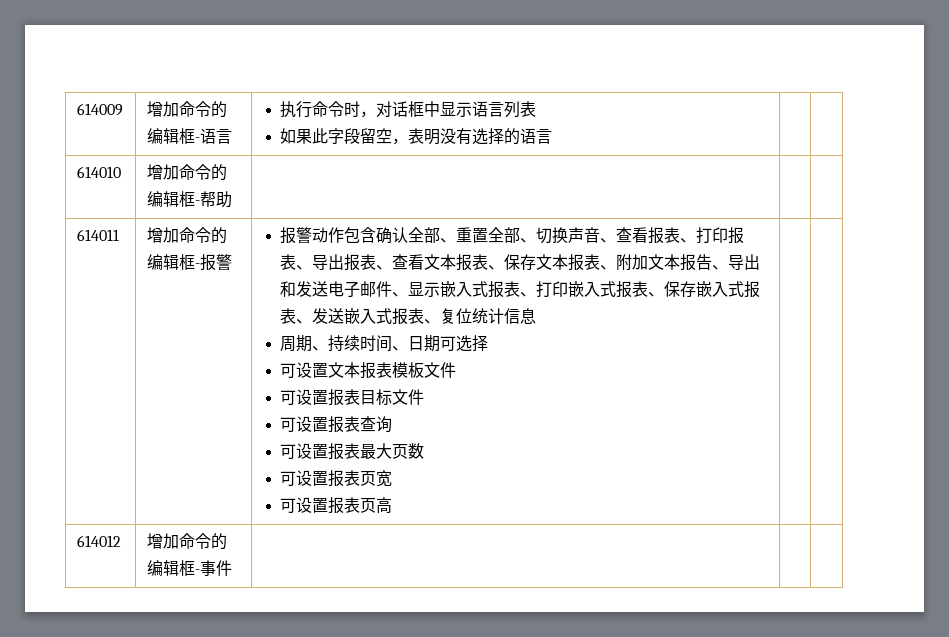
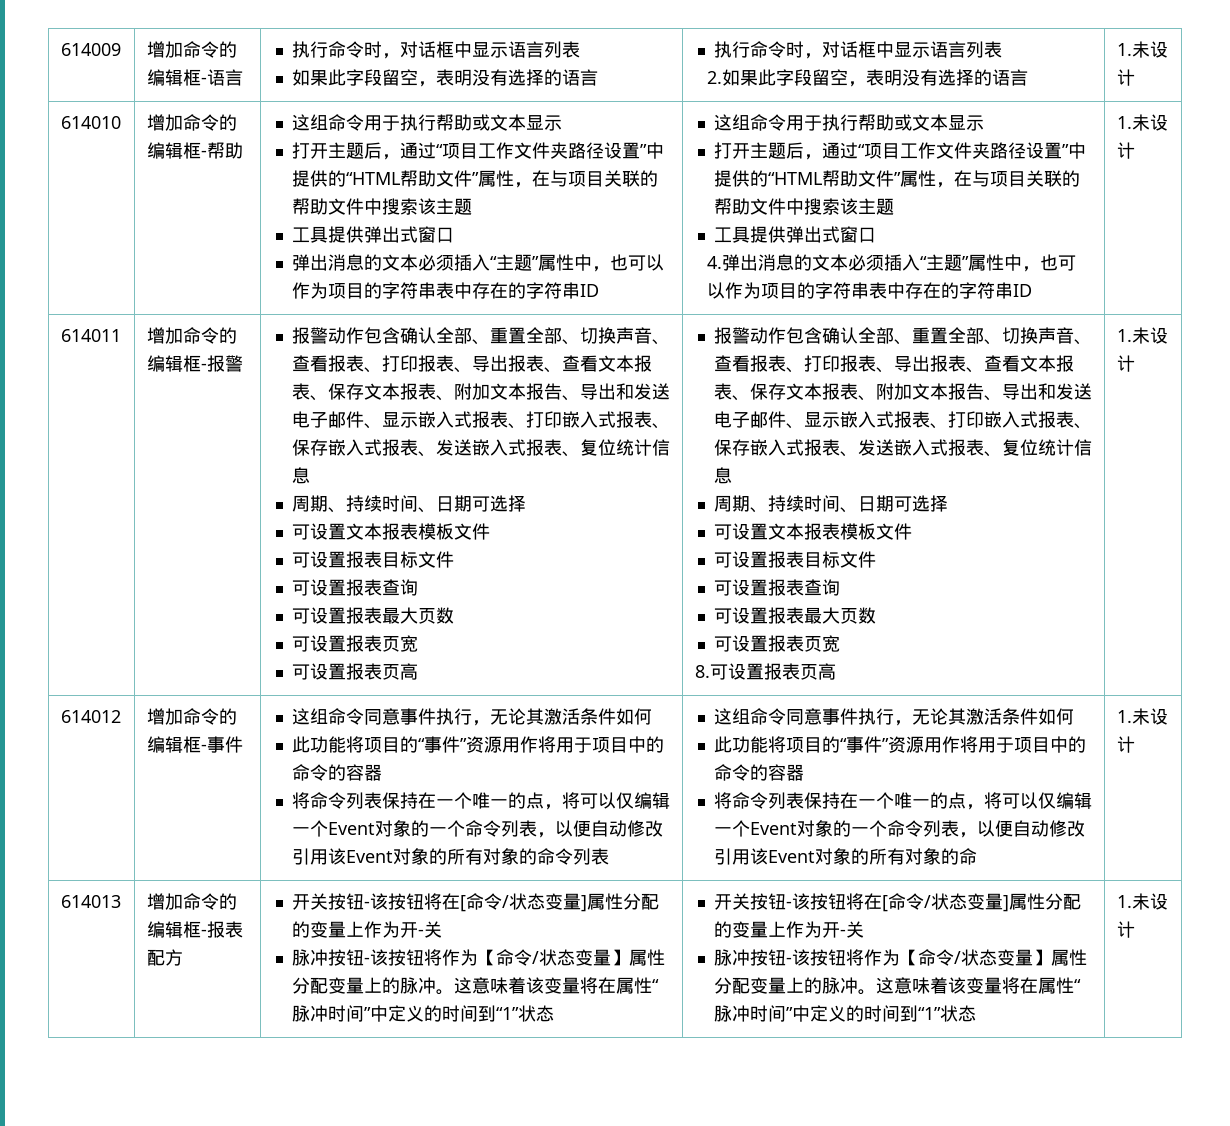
(553, 136) | -> [714,41,1003,59] [706,69,1028,87] [1116,41,1168,58] [1116,69,1135,86] 执行命令时，对话框中显示语言列表 // 2.如果此字段留空，表明没有选择的语言 | 1.未设计
(232, 199) | | -> [292,114,563,131] [292,142,665,160] [292,170,659,188] [292,198,473,215] [292,226,455,243] [292,254,665,272] [292,282,600,299] [714,114,985,131] [714,142,1087,160] [714,170,1081,188] [714,198,895,215] [714,226,877,243] [706,254,1076,272] [706,282,1032,299] [1116,114,1168,131] [1116,142,1135,159] 这组命令用于执行帮助或文本显示 // 打开主题后，通过“项目工作文件夹路径设置”中提供的“HTML帮助文件”属性，在与项目关联的帮助文件中搜索该主题 // 工具提供弹出式窗口 // 弹出消息的文本必须插入“主题”属性中，也可以作为项目的字符串表中存在的字符串ID | 这组命令用于执行帮助或文本显示 // 打开主题后，通过“项目工作文件夹路径设置”中提供的“HTML帮助文件”属性，在与项目关联的帮助文件中搜索该主题 // 工具提供弹出式窗口 // 4.弹出消息的文本必须插入“主题”属性中，也可以作为项目的字符串表中存在的字符串ID | 1.未设计
(393, 505) | -> [714,327,1093,345] [714,355,1075,373] [714,383,1093,401] [714,411,1093,429] [714,439,1093,457] [714,467,733,484] [714,495,949,513] [714,523,913,540] [714,551,877,568] [714,579,841,596] [714,607,877,624] [714,635,841,652] [694,663,836,680] [1116,327,1168,344] [1116,355,1135,372] 报警动作包含确认全部、重置全部、切换声音、查看报表、打印报表、导出报表、查看文本报表、保存文本报表、附加文本报告、导出和发送电子邮件、显示嵌入式报表、打印嵌入式报表、保存嵌入式报表、发送嵌入式报表、复位统计信息 // 周期、持续时间、日期可选择 // 可设置文本报表模板文件 // 可设置报表目标文件 // 可设置报表查询 // 可设置报表最大页数 // 可设置报表页宽 // 8.可设置报表页高 | 1.未设计
(232, 568) | | -> [292,708,653,726] [292,736,665,753] [292,764,383,781] [292,792,671,810] [292,820,664,838] [292,848,610,865] [714,708,1075,726] [714,736,1087,753] [714,764,805,781] [714,792,1093,810] [714,820,1086,838] [714,848,978,865] [1116,708,1168,725] [1116,736,1135,753] [60,895,121,908] [146,893,237,910] [146,921,243,938] [146,949,183,966] [292,893,660,912] [292,921,443,938] [292,949,666,966] [292,977,660,995] [292,1005,555,1022] [714,893,1082,912] [714,921,865,938] [714,949,1088,966] [714,977,1082,995] [714,1005,977,1022] [1116,893,1168,910] [1116,921,1135,938] 这组命令同意事件执行，无论其激活条件如何 // 此功能将项目的“事件”资源用作将用于项目中的命令的容器 // 将命令列表保持在一个唯一的点，将可以仅编辑一个Event对象的一个命令列表，以便自动修改引用该Event对象的所有对象的命令列表 | 这组命令同意事件执行，无论其激活条件如何 // 此功能将项目的“事件”资源用作将用于项目中的命令的容器 // 将命令列表保持在一个唯一的点，将可以仅编辑一个Event对象的一个命令列表，以便自动修改引用该Event对象的所有对象的命 | 1.未设计 // 614013 | 增加命令的编辑框-报表配方 | 开关按钮-该按钮将在[命令/状态变量]属性分配的变量上作为开-关 // 脉冲按钮-该按钮将作为【命令/状态变量】属性分配变量上的脉冲。这意味着该变量将在属性“脉冲时间”中定义的时间到“1”状态 | 开关按钮-该按钮将在[命令/状态变量]属性分配的变量上作为开-关 // 脉冲按钮-该按钮将作为【命令/状态变量】属性分配变量上的脉冲。这意味着该变量将在属性“脉冲时间”中定义的时间到“1”状态 | 1.未设计

